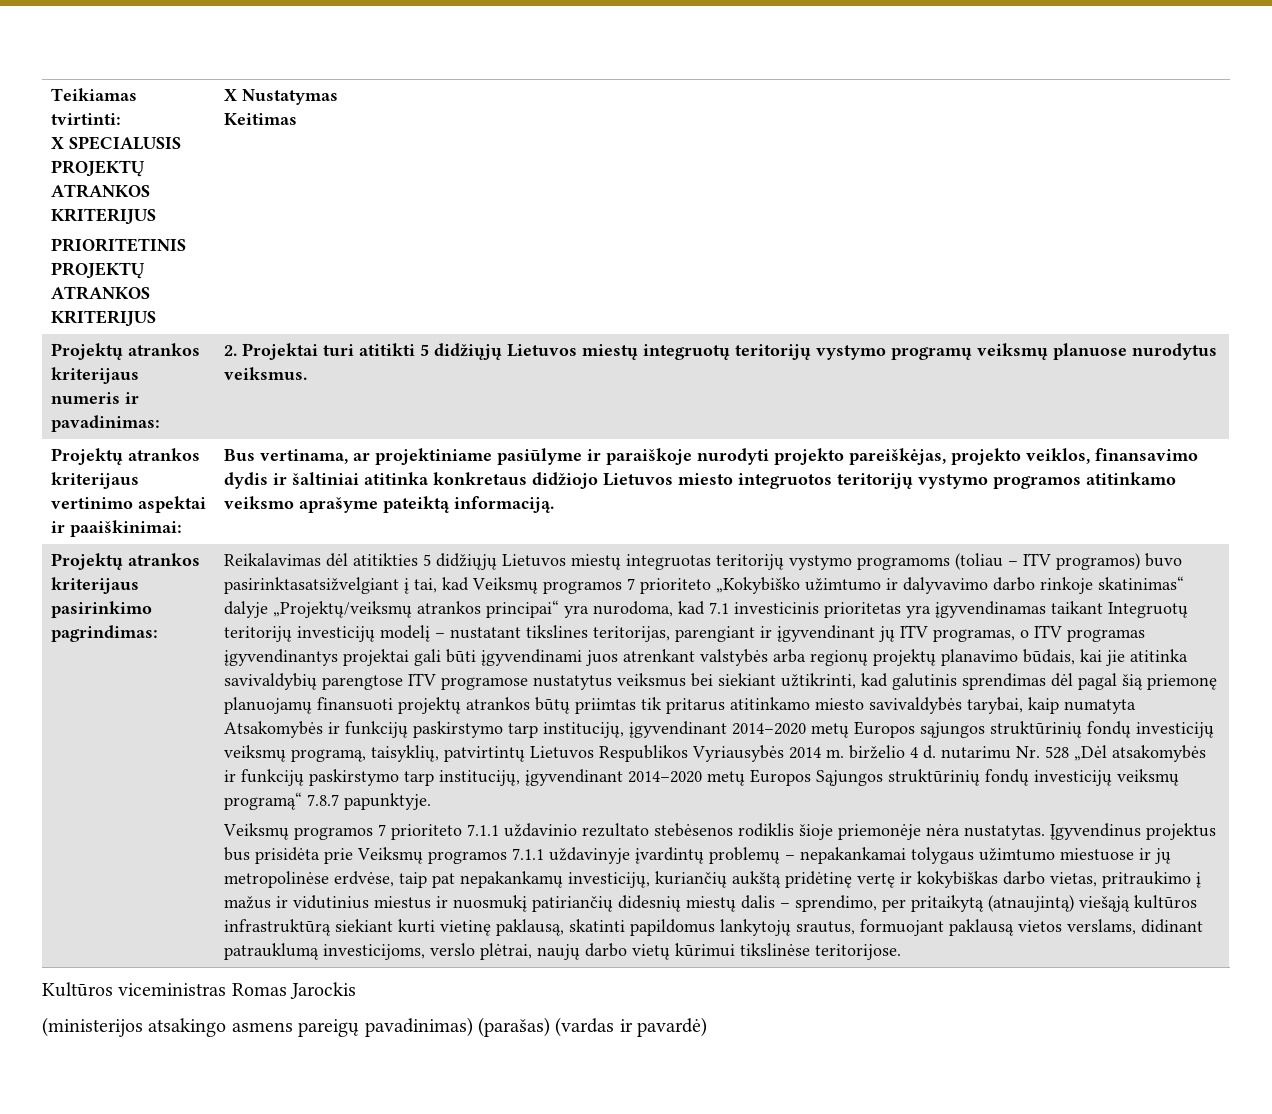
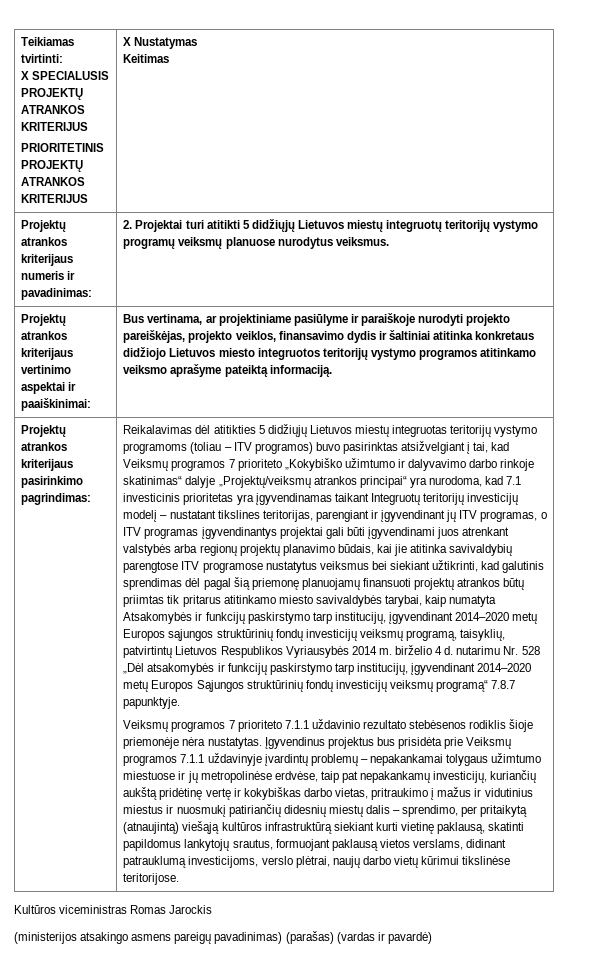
[223,577,399,594] pasirinktasatsižvelgiant -> [343,441,466,454] pasirinktas atsižvelgiant

